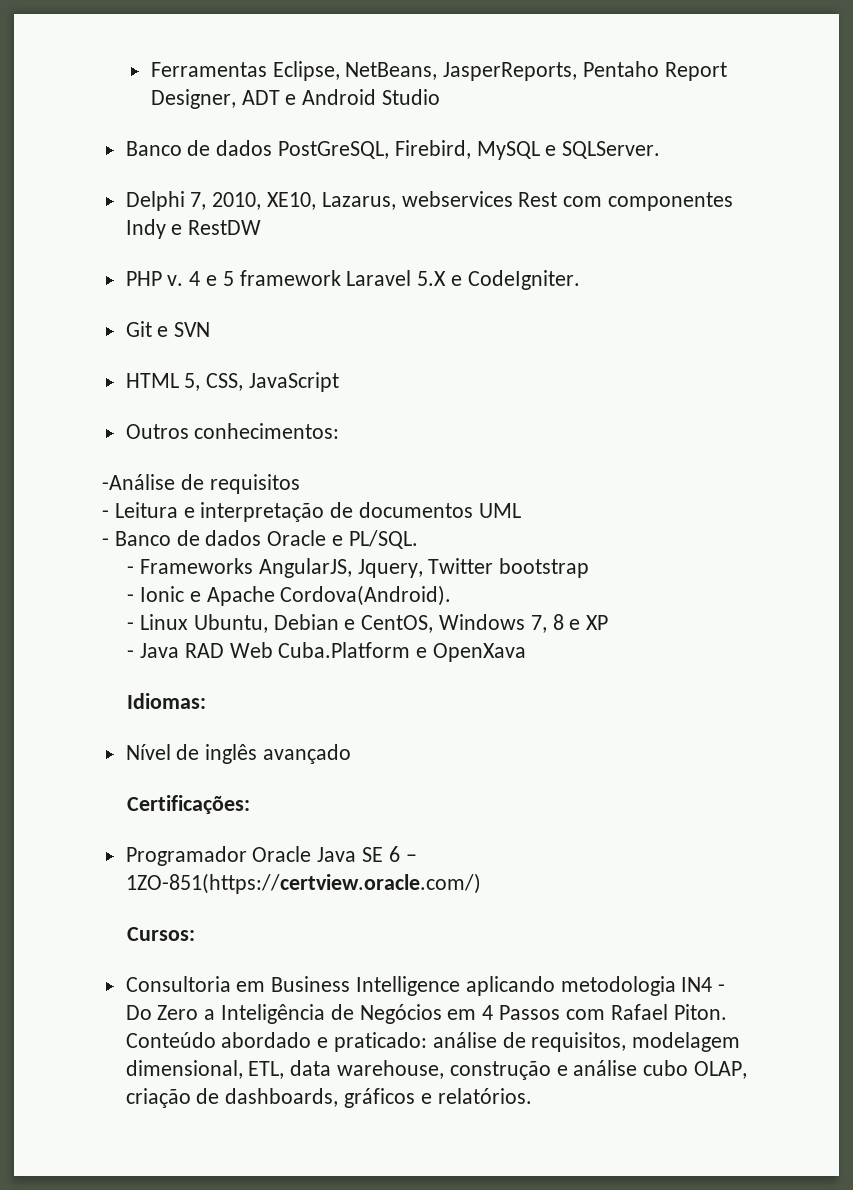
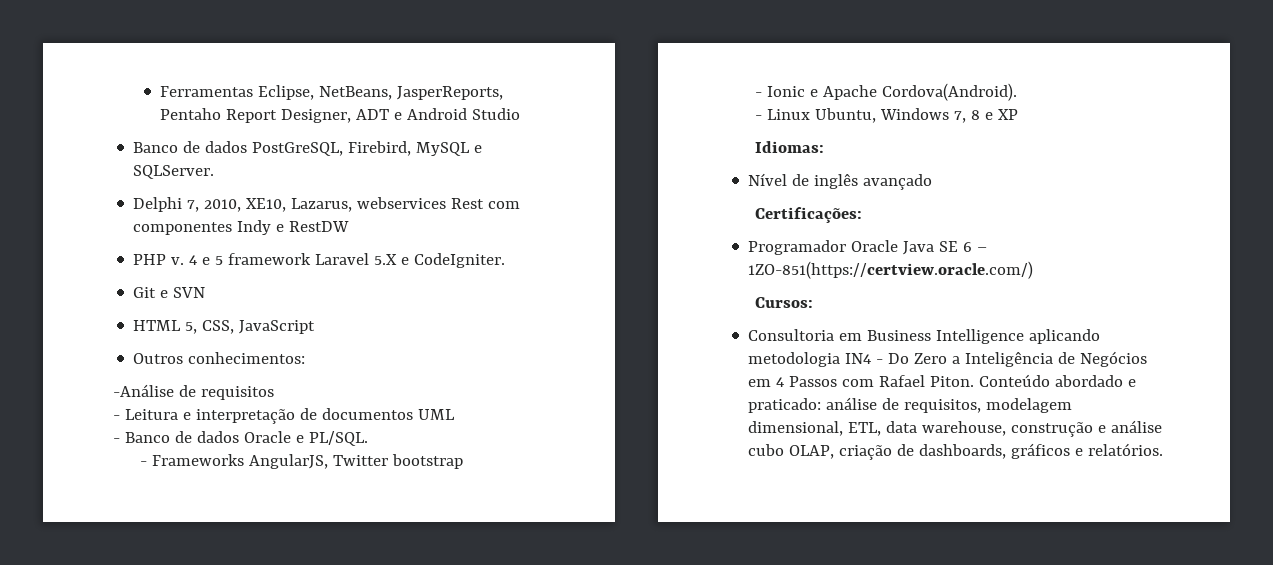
[357,559,423,578] Jquery, -> (328, 461) none
[273,614,434,633] Debian e CentOS, -> (876, 115) none
[127,642,526,662] // - Java RAD Web Cuba.Platform e OpenXava -> (1018, 114) none

